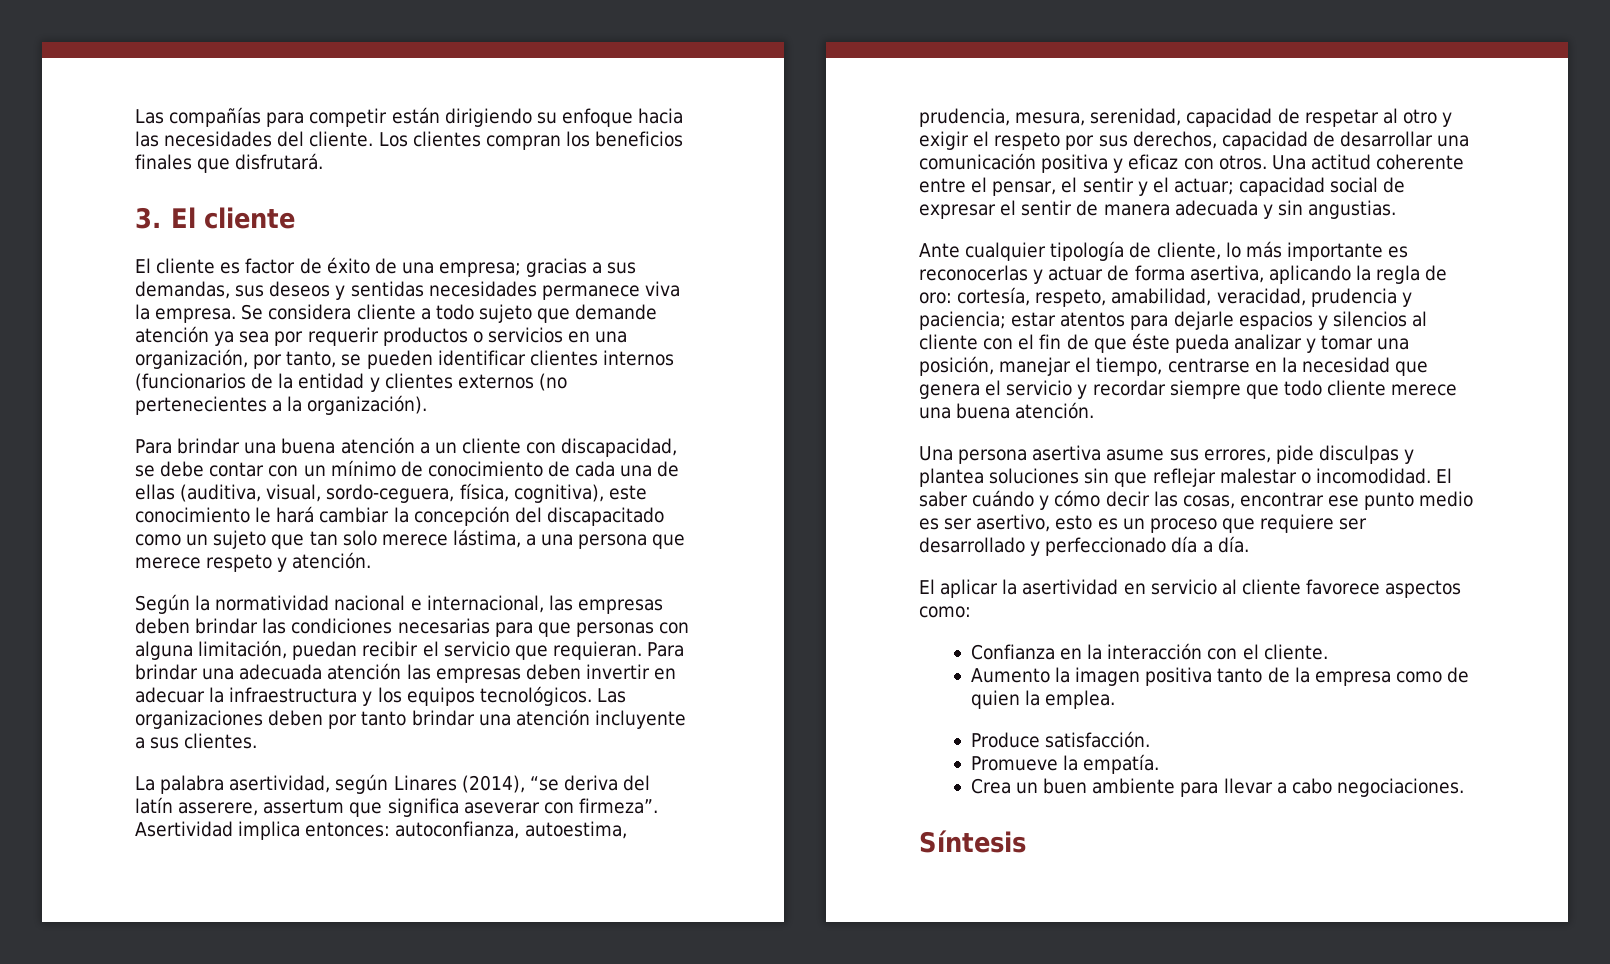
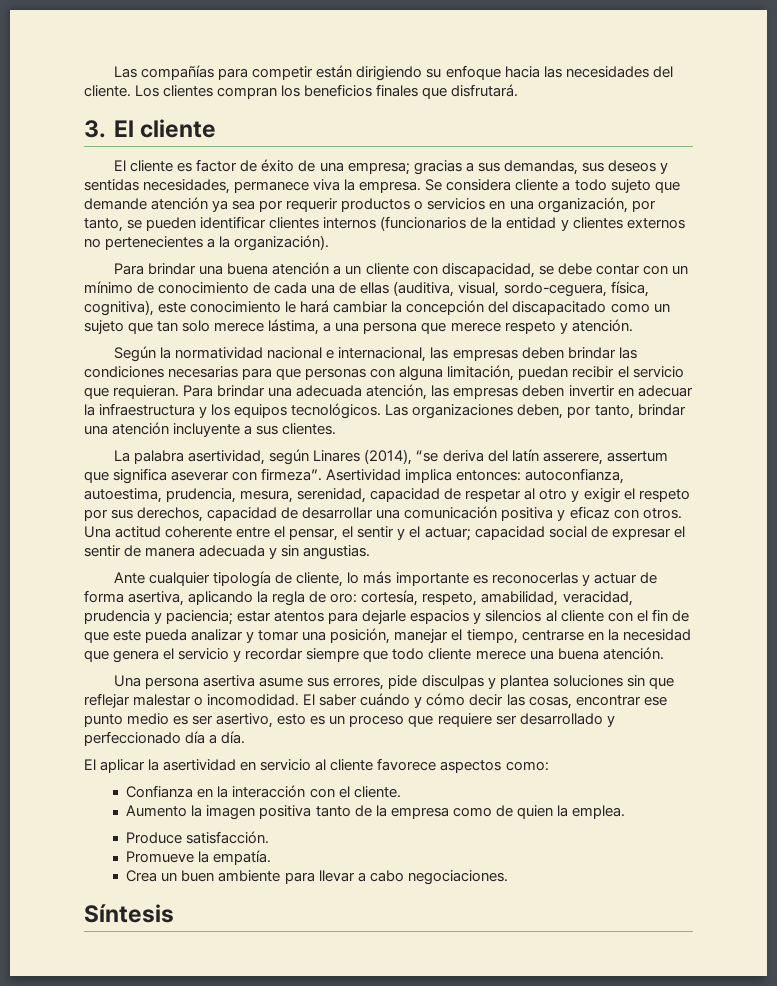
[428,281,537,297] necesidades -> [143,179,231,194] necesidades,
[538,373,567,391] (no -> [84,238,101,248] no
[327,663,402,680] atención -> [366,384,428,400] atención,
[268,710,407,729] deben por tanto -> [517,404,634,419] deben, por tanto,
[1131,333,1170,350] éste -> [113,630,142,641] este

